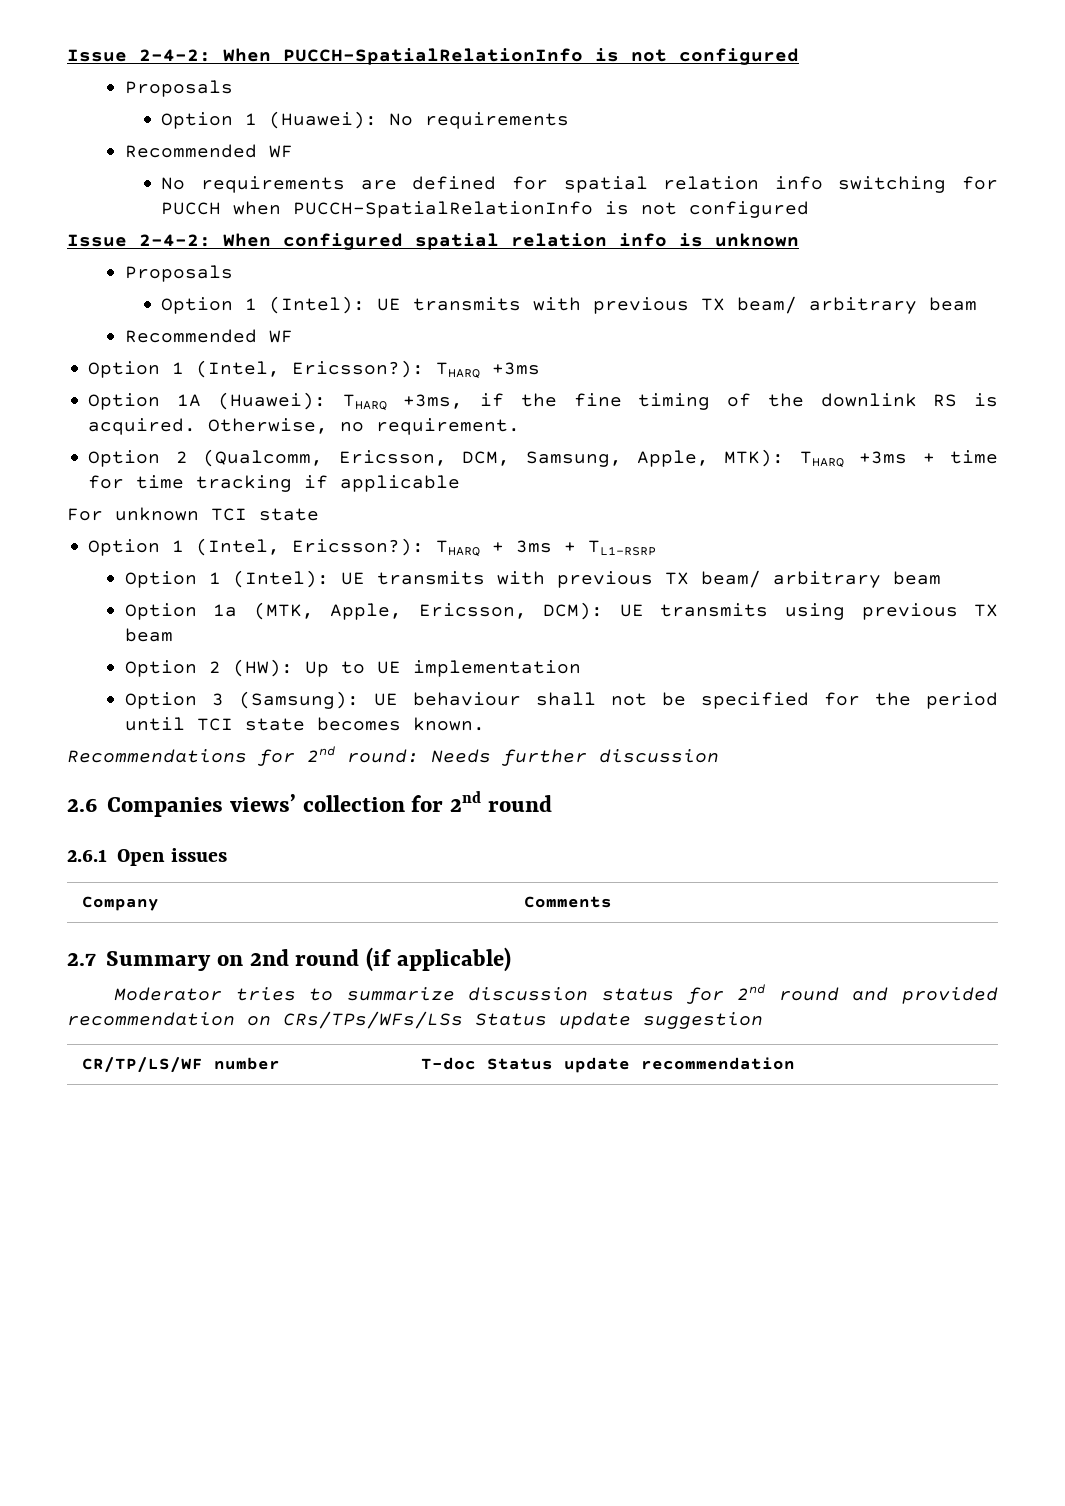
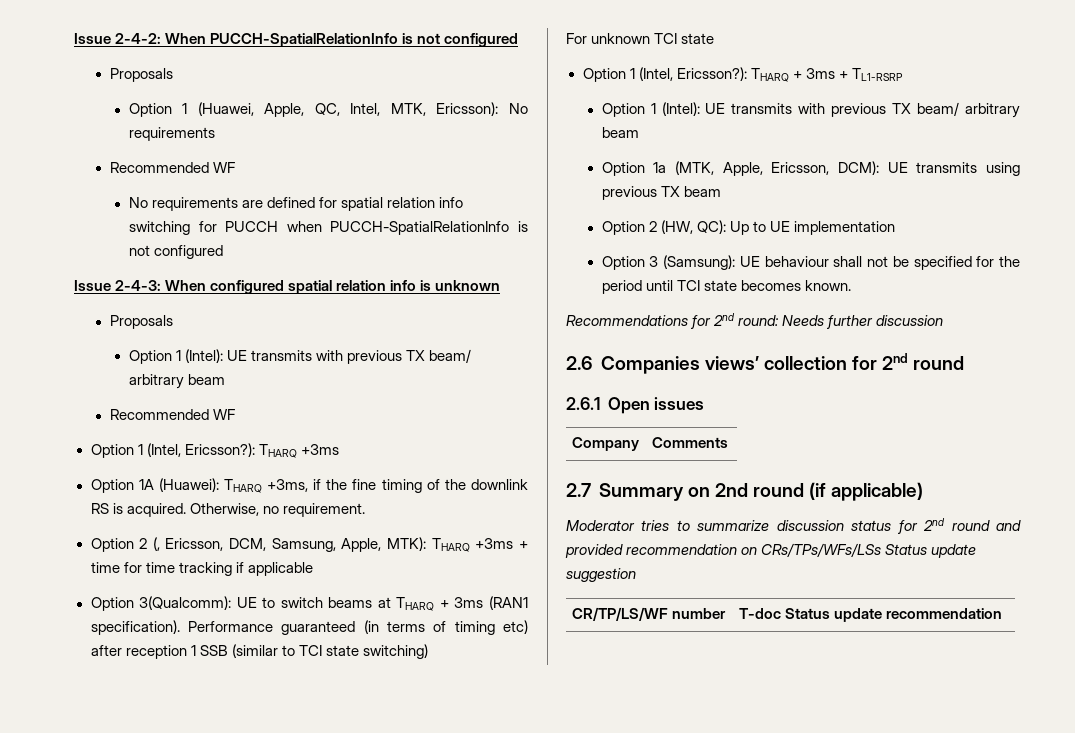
[269,111,378,129] (Huawei): -> [197,102,499,117] (Huawei, Apple, QC, Intel, MTK, Ericsson):
[139,234,211,247] 2-4-2: -> [115,280,162,291] 2-4-3:
[203,449,324,467] (Qualcomm, -> [152,537,160,551] (,
(461, 483) none -> [90,596,529,611] [90,620,529,635] [90,644,428,659] // Option 3(Qualcomm): UE to switch beams at THARQ + 3ms (RAN1 specification). Performance guaranteed (in terms of timing etc) after reception 1 SSB (similar to TCI state switching)
[232,659,293,677] (HW): -> [660,220,726,234] (HW, QC):

